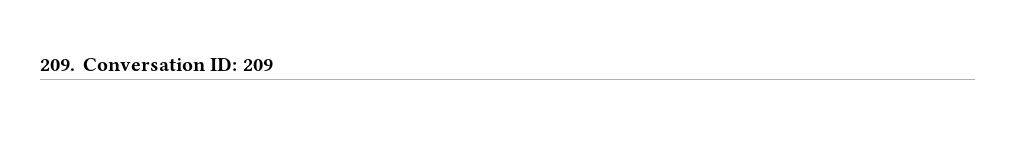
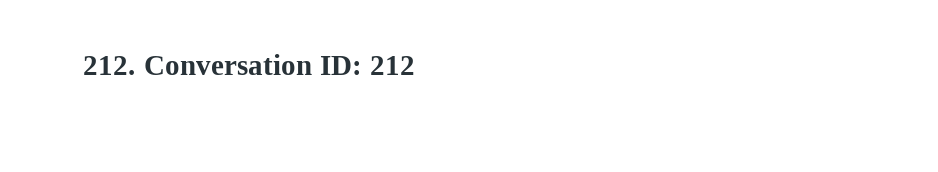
[40,59,75,71] 209. -> [83,56,135,75] 212.
[242,59,273,71] 209 -> [369,56,415,75] 212

